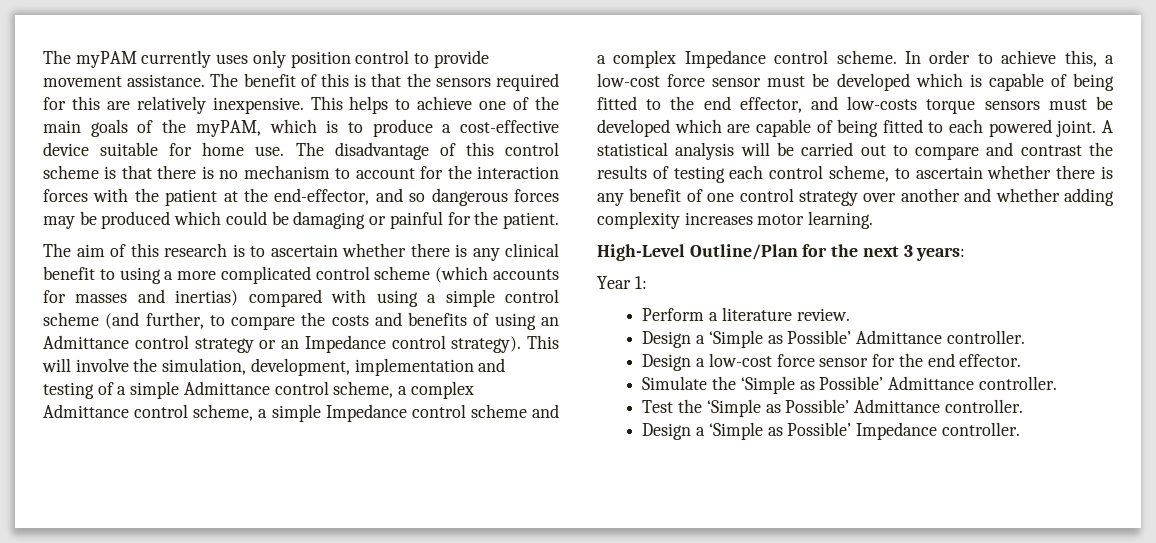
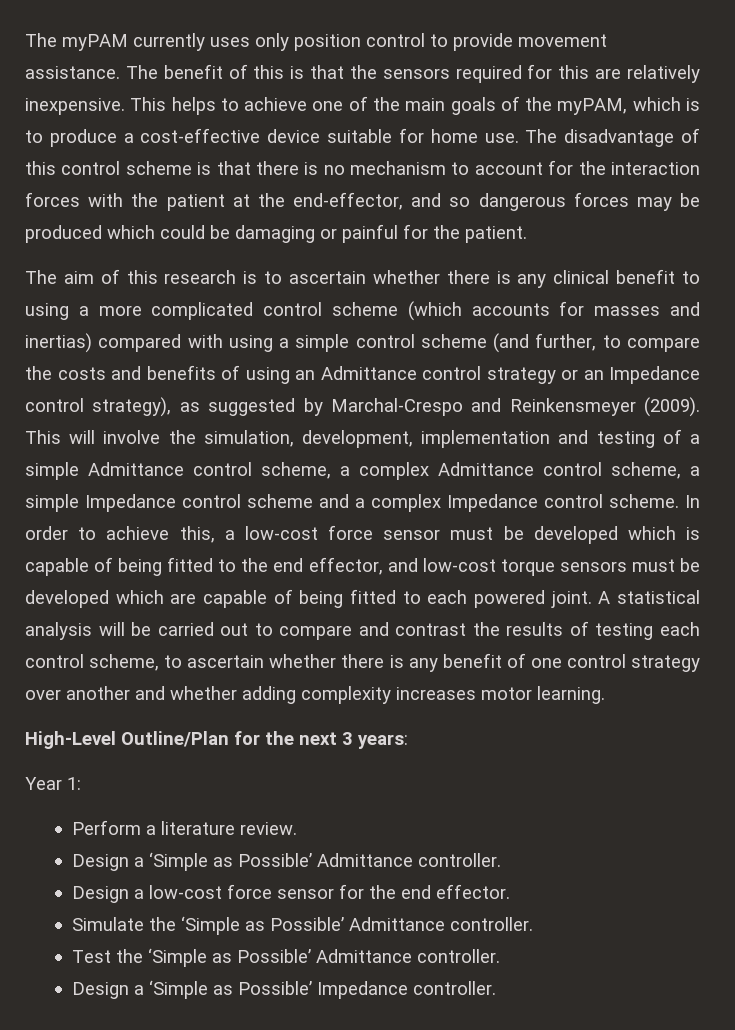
[451,336,522,353] strategy). -> [92,397,700,417] strategy), as suggested by Marchal-Crespo and Reinkensmeyer (2009).
[847,96,918,110] low-costs -> [422,558,496,572] low-cost

